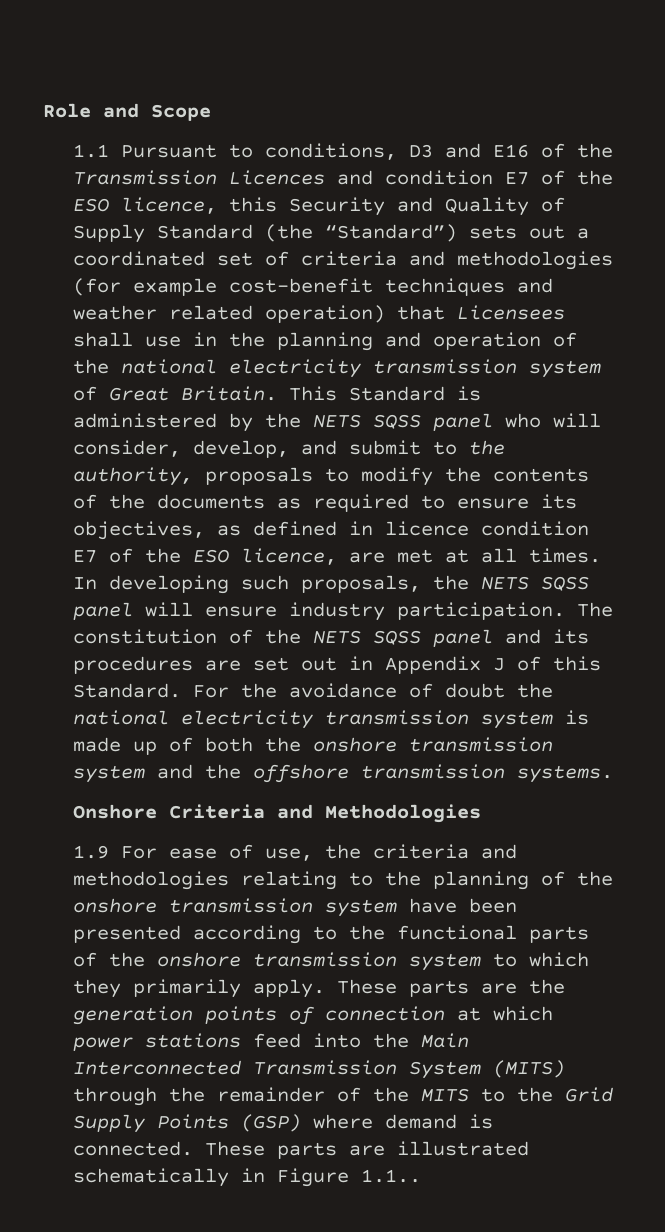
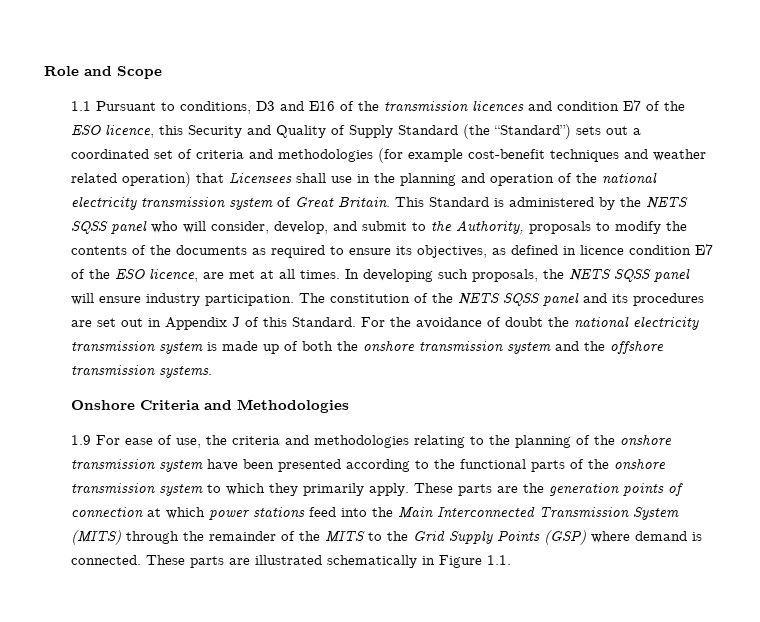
[73,170,326,185] Transmission Licences -> [384,100,525,112] transmission licences
[73,467,194,486] authority, -> [456,220,525,234] Authority,
[361,1169,422,1183] 1.1.. -> [487,555,512,565] 1.1.

